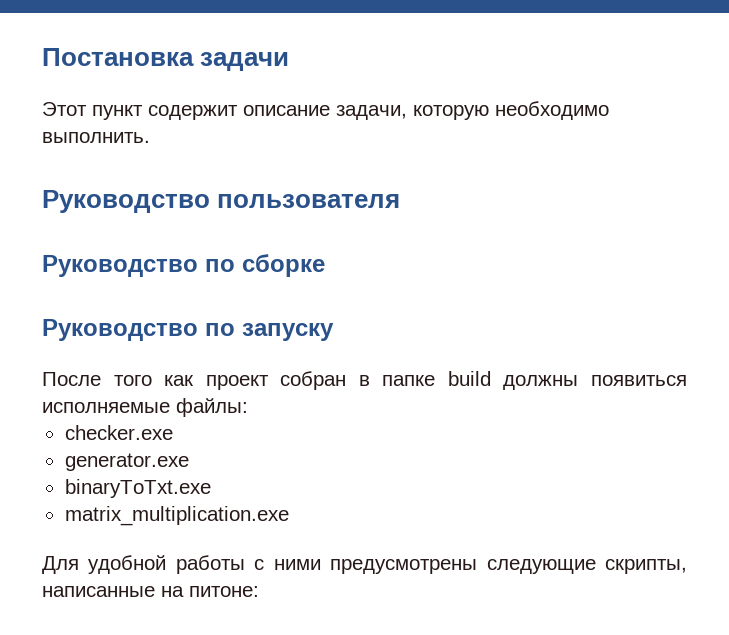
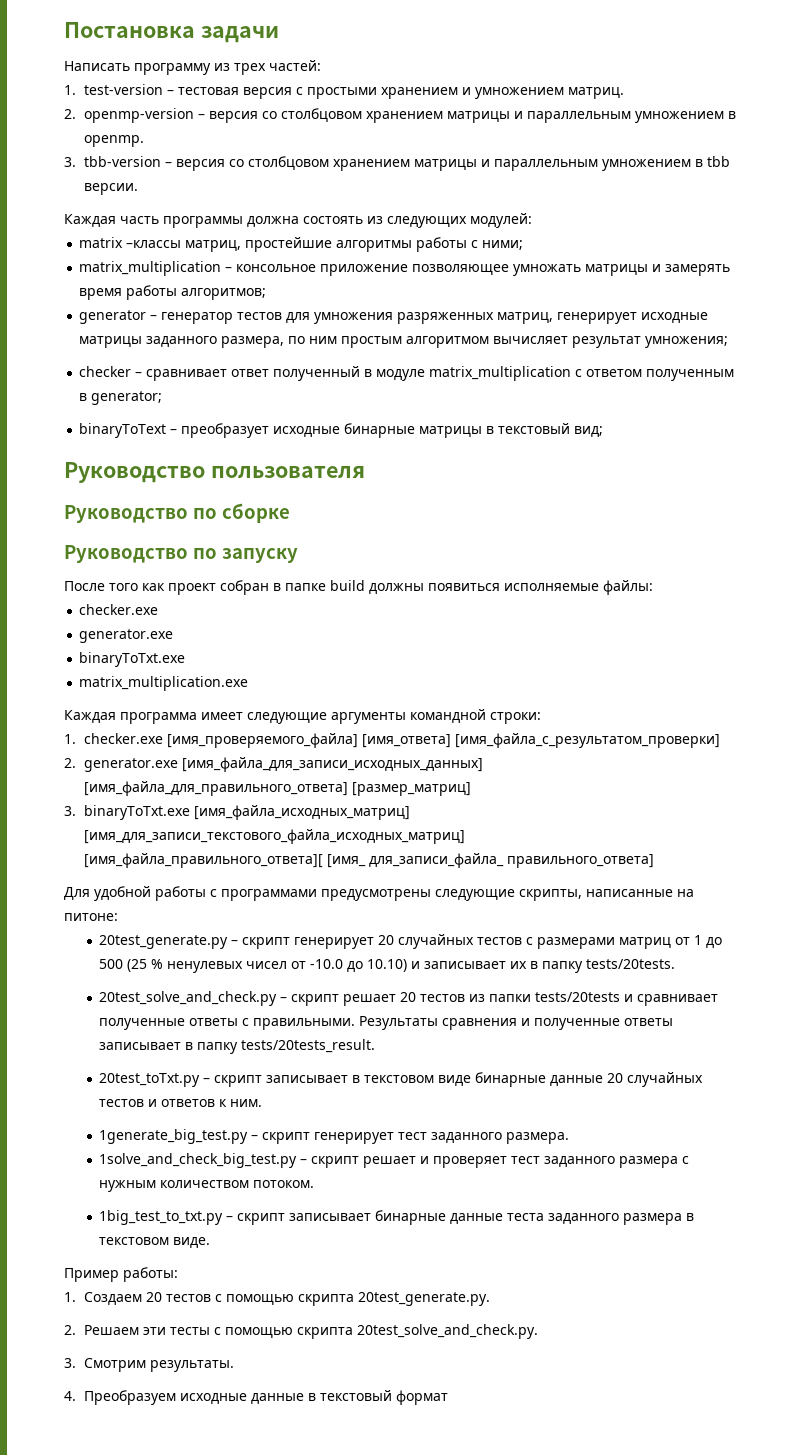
[42,101,609,120] [42,132,150,143] Этот пункт содержит описание задачи, которую необходимо выполнить. -> [64,60,321,75] [64,84,624,99] [64,108,736,123] [83,135,144,147] [64,156,730,171] [83,183,138,195] [64,213,532,228] [79,237,524,252] [79,261,731,276] [79,285,267,300] [79,310,709,324] [79,336,729,348] [79,366,735,381] [79,391,163,405] [79,423,604,438] Написать программу из трех частей: // 1. test-version – тестовая версия с простыми хранением и умножением матриц. // 2. openmp-version – версия со столбцовом хранением матрицы и параллельным умножением в openmp. // 3. tbb-version – версия со столбцовом хранением матрицы и параллельным умножением в tbb версии. // Каждая часть программы должна состоять из следующих модулей: // matrix –классы матриц, простейшие алгоритмы работы с ними; // matrix_multiplication – консольное приложение позволяющее умножать матрицы и замерять время работы алгоритмов; // generator – генератор тестов для умножения разряженных матриц, генерирует исходные матрицы заданного размера, по ним простым алгоритмом вычисляет результат умножения; // checker – сравнивает ответ полученный в модуле matrix_multiplication с ответом полученным в generator; // binaryToText – преобразует исходные бинарные матрицы в текстовый вид;
(289, 516) none -> [64,709,541,724] [64,733,720,748] [64,757,483,772] [83,781,471,796] [64,805,410,820] [83,829,465,844] [83,853,654,868] // Каждая программа имеет следующие аргументы командной строки: // 1. checker.exe [имя_проверяемого_файла] [имя_ответа] [имя_файла_с_результатом_проверки] // 2. generator.exe [имя_файла_для_записи_исходных_данных] [имя_файла_для_правильного_ответа] [размер_матриц] // 3. binaryToTxt.exe [имя_файла_исходных_матриц] [имя_для_записи_текстового_файла_исходных_матриц] // [имя_файла_правильного_ответа][ [имя_ для_записи_файла_ правильного_ответа]
[273,559,321,570] ними -> [221,889,317,901] программами
(259, 591) none -> [99,934,723,949] [99,959,676,973] [99,991,719,1006] [99,1016,674,1030] [99,1039,376,1054] [99,1072,704,1087] [99,1099,263,1107] [99,1129,570,1144] [99,1153,690,1168] [99,1180,315,1192] [99,1210,695,1225] [99,1237,211,1248] [64,1267,178,1282] [64,1292,490,1306] [64,1324,538,1339] [64,1358,234,1372] [64,1390,448,1405] // 20test_generate.py – скрипт генерирует 20 случайных тестов с размерами матриц от 1 до 500 (25 % ненулевых чисел от -10.0 до 10.10) и записывает их в папку tests/20tests. // 20test_solve_and_check.py – скрипт решает 20 тестов из папки tests/20tests и сравнивает полученные ответы с правильными. Результаты сравнения и полученные ответы записывает в папку tests/20tests_result. // 20test_toTxt.py – скрипт записывает в текстовом виде бинарные данные 20 случайных тестов и ответов к ним. // 1generate_big_test.py – скрипт генерирует тест заданного размера. // 1solve_and_check_big_test.py – скрипт решает и проверяет тест заданного размера с нужным количеством потоком. // 1big_test_to_txt.py – скрипт записывает бинарные данные теста заданного размера в текстовом виде. // Пример работы: // 1. Создаем 20 тестов с помощью скрипта 20test_generate.py. // 2. Решаем эти тесты с помощью скрипта 20test_solve_and_check.py. // 3. Смотрим результаты. // 4. Преобразуем исходные данные в текстовый формат

